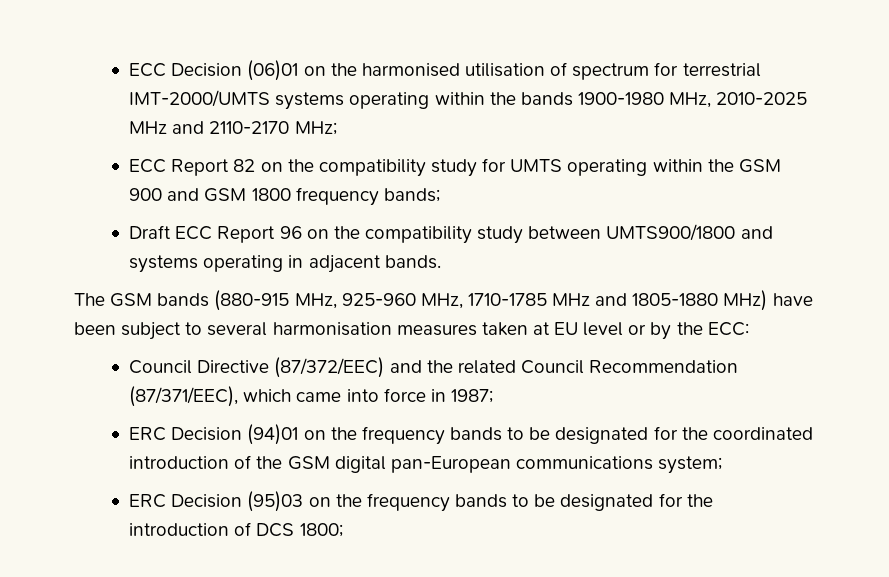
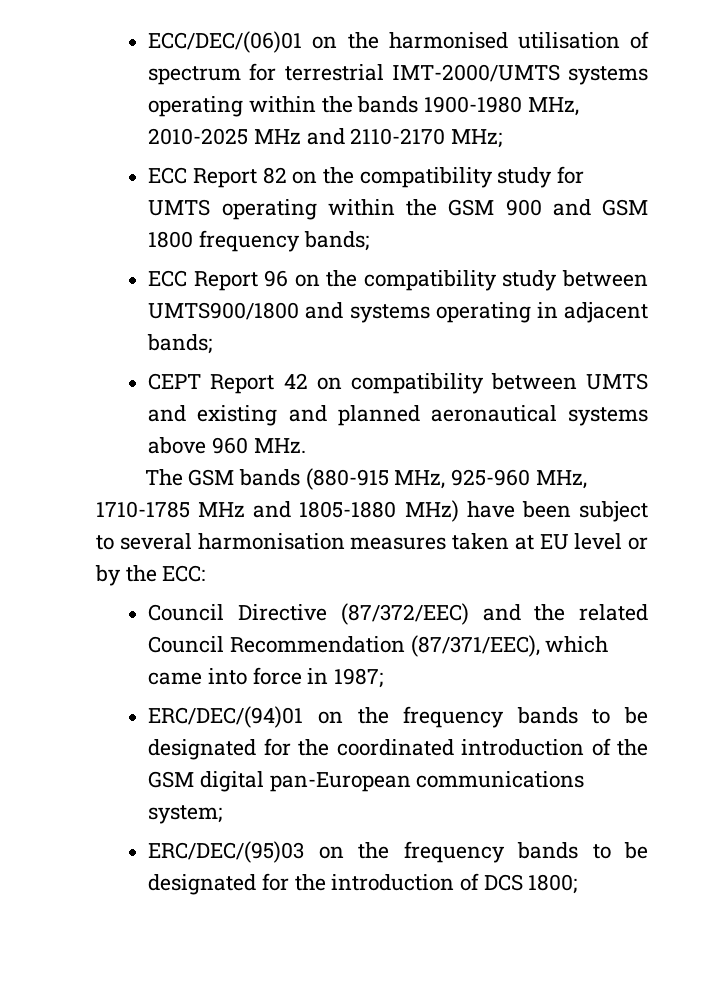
[129,60,299,81] ECC Decision (06)01 -> [148,31,303,53] ECC/DEC/(06)01
[129,225,172,239] Draft -> (369, 241) none
[384,255,441,269] bands. -> [147,334,213,354] [148,373,648,394] [148,405,648,426] [148,437,306,454] bands; // CEPT Report 42 on compatibility between UMTS and existing and planned aeronautical systems above 960 MHz.
[129,424,299,445] ERC Decision (94)01 -> [148,706,304,728] ERC/DEC/(94)01
[129,491,304,512] ERC Decision (95)03 -> [148,841,305,863] ERC/DEC/(95)03

